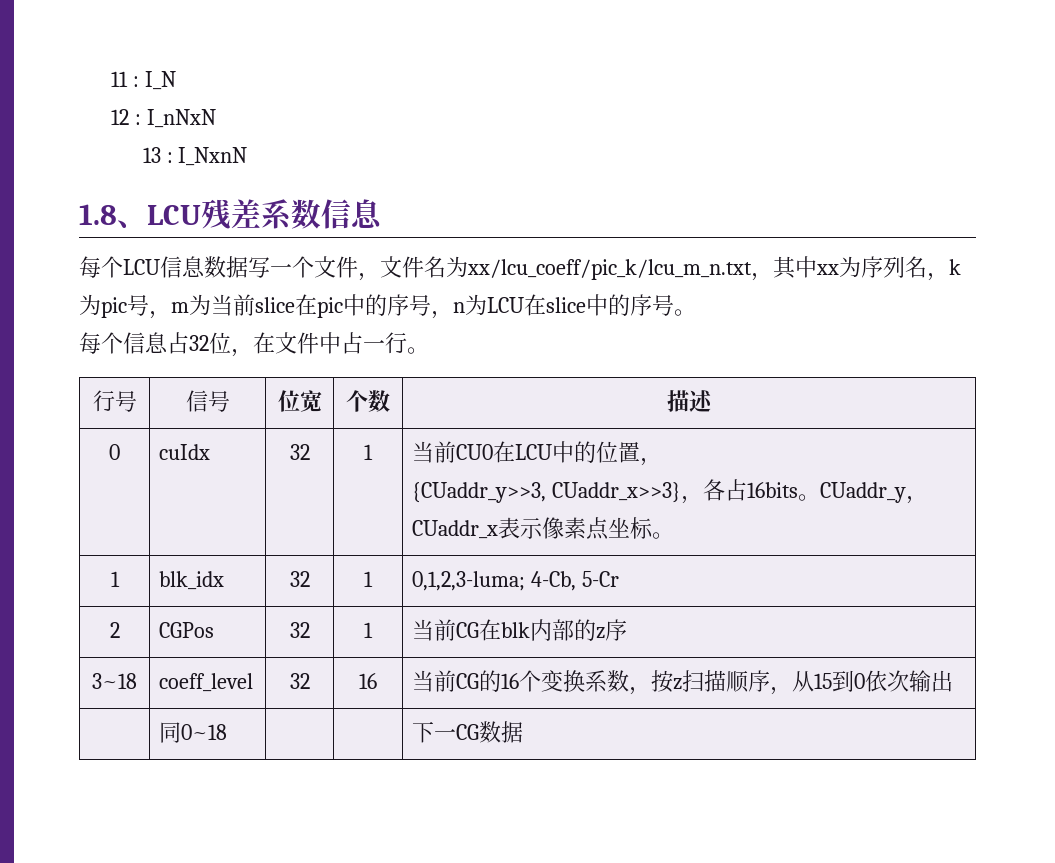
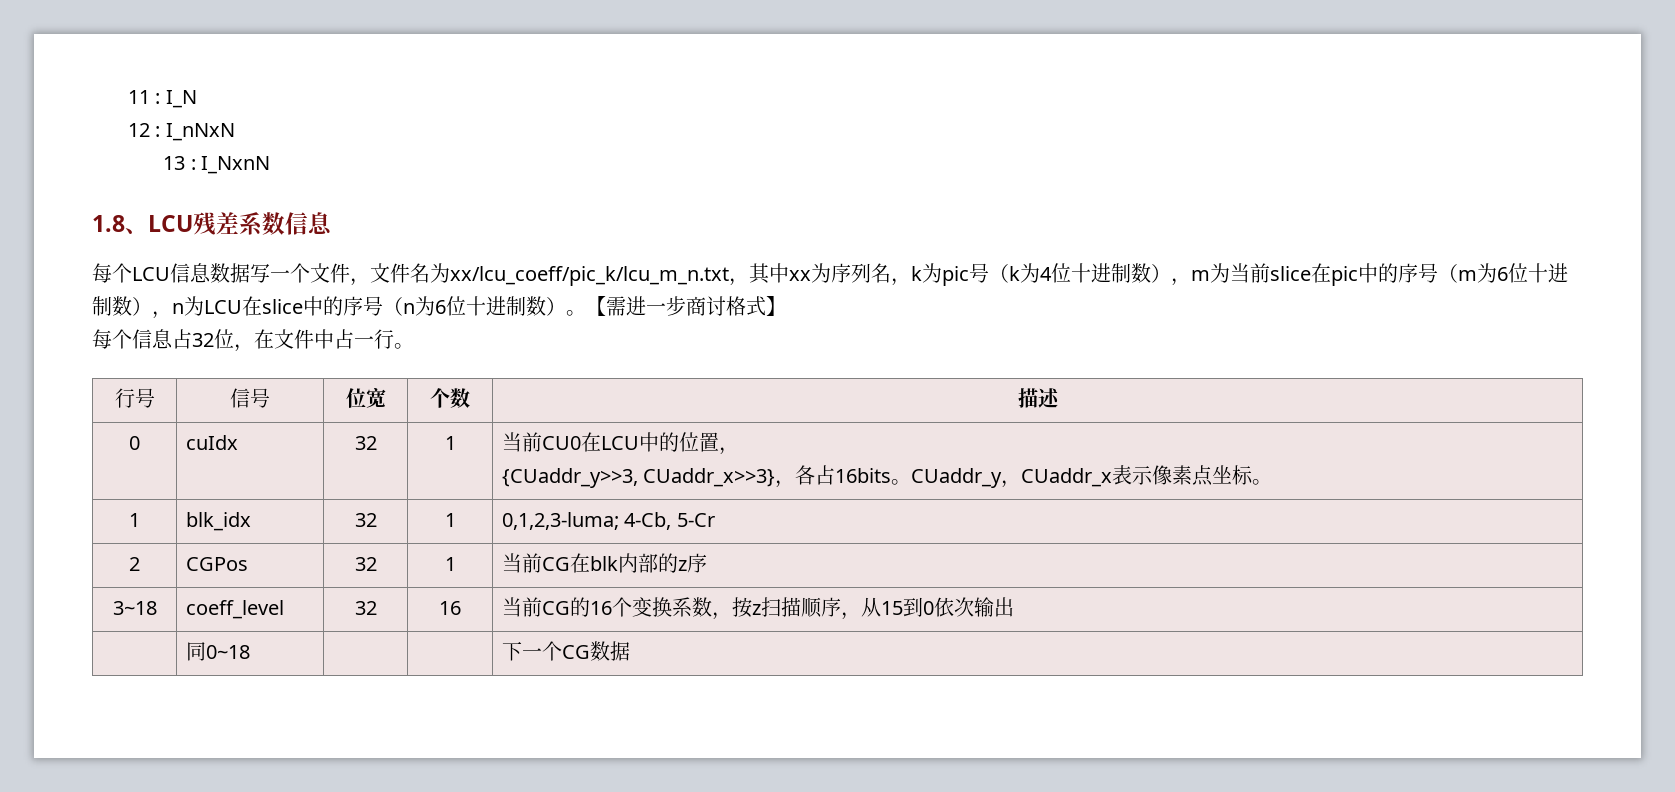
(149, 305) none -> [989,263,1171,283] （k为4位十进制数）
(431, 305) none -> [1438,263,1568,283] [92,296,152,316] （m为6位十进制数）
[674,309,696,316] 。 -> [383,296,786,316] （n为6位十进制数）。【需进一步商讨格式】
(457, 734) none -> [541,641,562,661] 个

